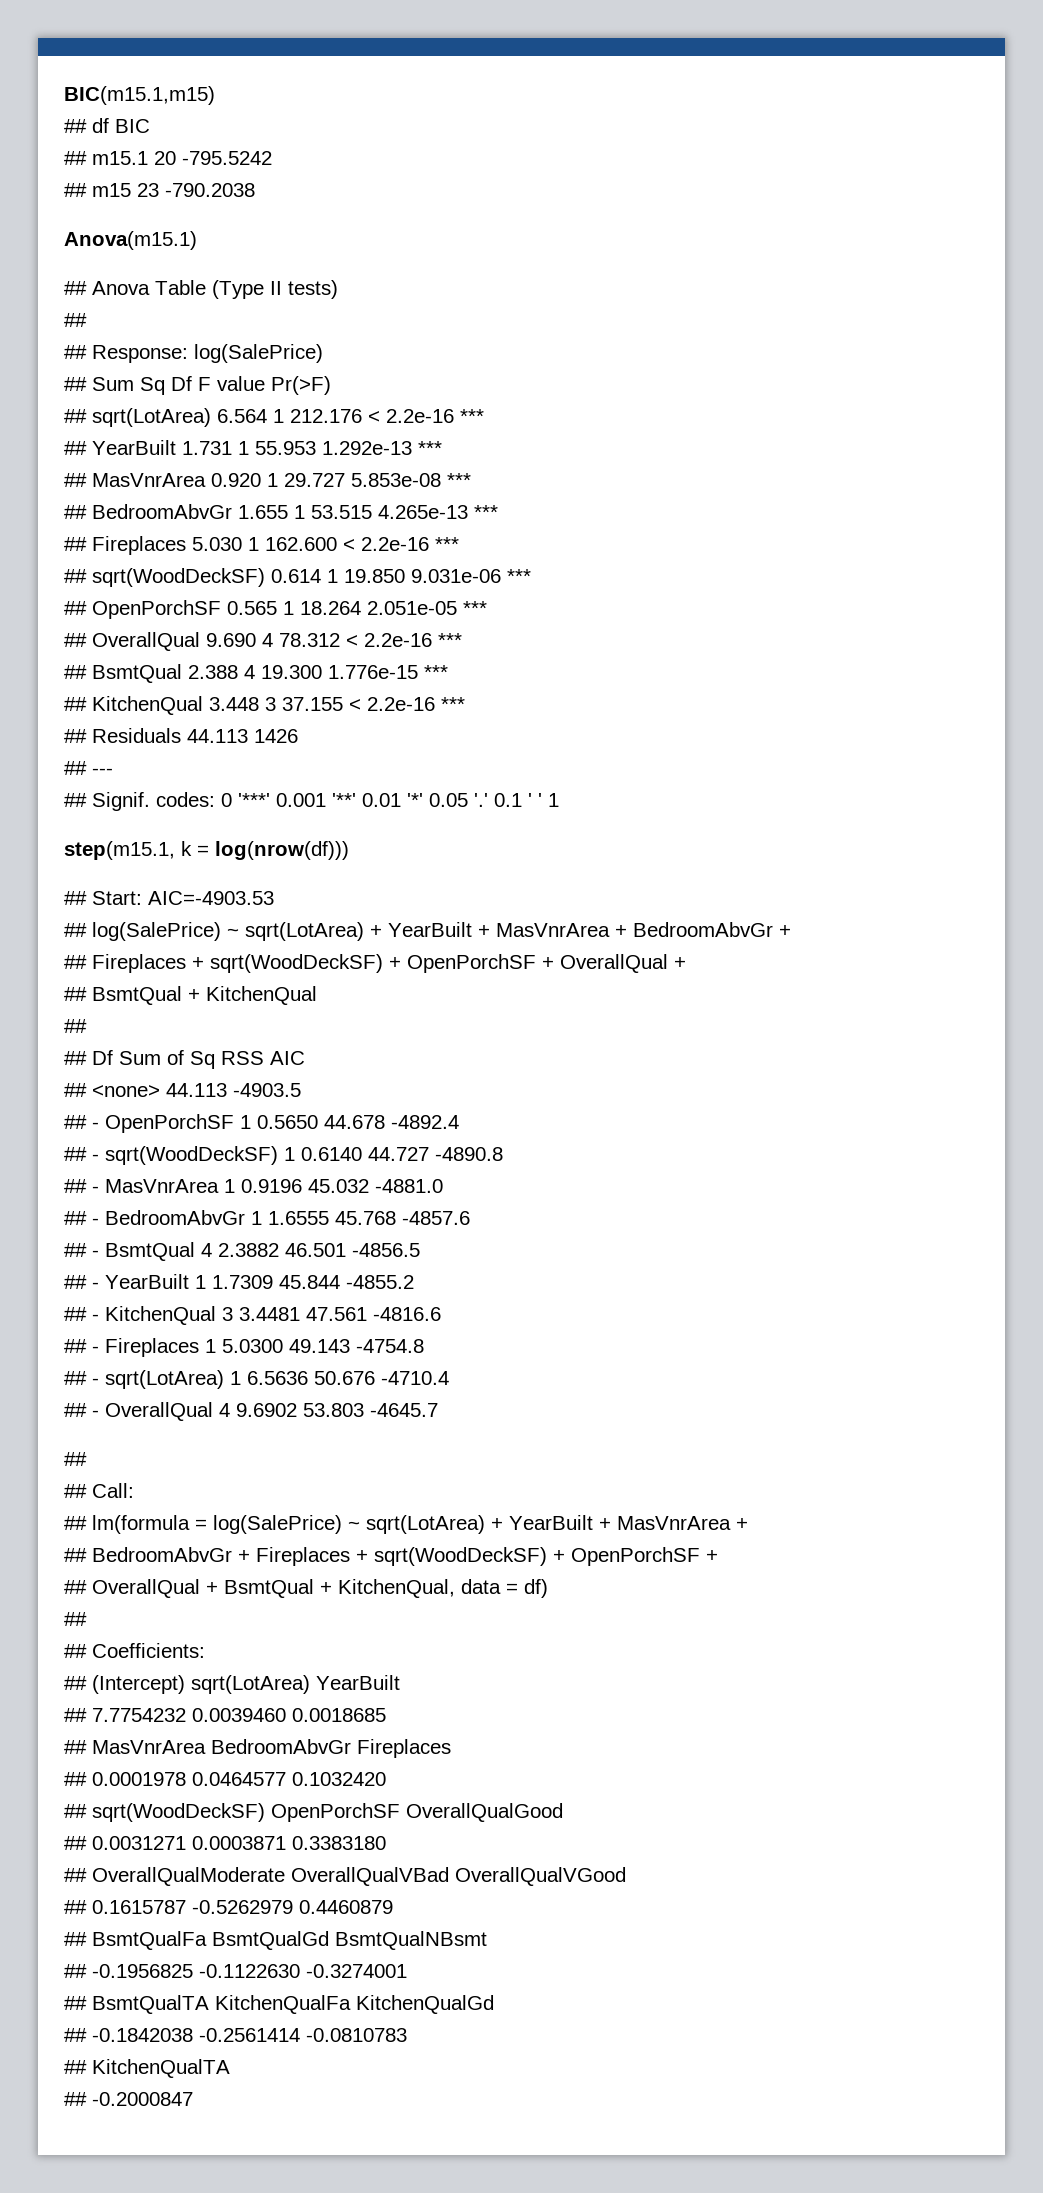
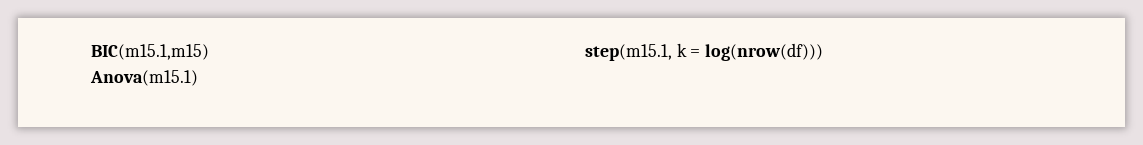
[64,118,150,133] [64,151,272,165] [64,183,255,197] [64,231,197,250] [64,280,338,299] [64,313,87,327] [64,344,323,363] [64,376,331,395] [64,408,484,427] [64,440,442,455] [64,473,471,487] [64,504,498,519] [64,536,459,555] [64,568,531,587] [64,600,487,619] [64,632,462,651] [64,664,448,683] [64,696,465,715] [64,728,298,743] [64,761,113,775] [64,792,559,811] [64,841,349,860] [64,891,274,905] [64,922,791,941] [64,954,686,973] [64,986,317,1005] [64,1019,87,1033] [64,1050,305,1069] [64,1083,301,1097] [64,1114,459,1133] [64,1146,503,1165] [64,1179,443,1193] [64,1210,470,1225] [64,1242,420,1261] [64,1274,414,1289] [64,1306,441,1325] [64,1338,424,1357] [64,1370,449,1389] [64,1402,438,1421] [64,1452,87,1466] [64,1483,134,1498] [64,1515,748,1534] [64,1547,718,1566] [64,1579,548,1598] [64,1612,87,1626] [64,1643,205,1658] [64,1675,400,1694] [64,1708,386,1722] [64,1739,451,1758] [64,1772,386,1786] [64,1803,563,1822] [64,1836,386,1850] [64,1867,626,1886] [64,1900,393,1914] [64,1931,487,1950] [64,1964,407,1978] [64,1995,494,2014] [64,2028,407,2042] [64,2059,230,2078] [64,2092,193,2106] ## df BIC // ## m15.1 20 -795.5242 // ## m15 23 -790.2038 // Anova(m15.1) // ## Anova Table (Type II tests) // ## // ## Response: log(SalePrice) // ## Sum Sq Df F value Pr(>F) // ## sqrt(LotArea) 6.564 1 212.176 < 2.2e-16 *** // ## YearBuilt 1.731 1 55.953 1.292e-13 *** // ## MasVnrArea 0.920 1 29.727 5.853e-08 *** // ## BedroomAbvGr 1.655 1 53.515 4.265e-13 *** // ## Fireplaces 5.030 1 162.600 < 2.2e-16 *** // ## sqrt(WoodDeckSF) 0.614 1 19.850 9.031e-06 *** // ## OpenPorchSF 0.565 1 18.264 2.051e-05 *** // ## OverallQual 9.690 4 78.312 < 2.2e-16 *** // ## BsmtQual 2.388 4 19.300 1.776e-15 *** // ## KitchenQual 3.448 3 37.155 < 2.2e-16 *** // ## Residuals 44.113 1426 // ## --- // ## Signif. codes: 0 '***' 0.001 '**' 0.01 '*' 0.05 '.' 0.1 ' ' 1 // step(m15.1, k = log(nrow(df))) // ## Start: AIC=-4903.53 // ## log(SalePrice) ~ sqrt(LotArea) + YearBuilt + MasVnrArea + BedroomAbvGr + // ## Fireplaces + sqrt(WoodDeckSF) + OpenPorchSF + OverallQual + // ## BsmtQual + KitchenQual // ## // ## Df Sum of Sq RSS AIC // ## <none> 44.113 -4903.5 // ## - OpenPorchSF 1 0.5650 44.678 -4892.4 // ## - sqrt(WoodDeckSF) 1 0.6140 44.727 -4890.8 // ## - MasVnrArea 1 0.9196 45.032 -4881.0 // ## - BedroomAbvGr 1 1.6555 45.768 -4857.6 // ## - BsmtQual 4 2.3882 46.501 -4856.5 // ## - YearBuilt 1 1.7309 45.844 -4855.2 // ## - KitchenQual 3 3.4481 47.561 -4816.6 // ## - Fireplaces 1 5.0300 49.143 -4754.8 // ## - sqrt(LotArea) 1 6.5636 50.676 -4710.4 // ## - OverallQual 4 9.6902 53.803 -4645.7 // ## // ## Call: // ## lm(formula = log(SalePrice) ~ sqrt(LotArea) + YearBuilt + MasVnrArea + // ## BedroomAbvGr + Fireplaces + sqrt(WoodDeckSF) + OpenPorchSF + // ## OverallQual + BsmtQual + KitchenQual, data = df) // ## // ## Coefficients: // ## (Intercept) sqrt(LotArea) YearBuilt // ## 7.7754232 0.0039460 0.0018685 // ## MasVnrArea BedroomAbvGr Fireplaces // ## 0.0001978 0.0464577 0.1032420 // ## sqrt(WoodDeckSF) OpenPorchSF OverallQualGood // ## 0.0031271 0.0003871 0.3383180 // ## OverallQualModerate OverallQualVBad OverallQualVGood // ## 0.1615787 -0.5262979 0.4460879 // ## BsmtQualFa BsmtQualGd BsmtQualNBsmt // ## -0.1956825 -0.1122630 -0.3274001 // ## BsmtQualTA KitchenQualFa KitchenQualGd // ## -0.1842038 -0.2561414 -0.0810783 // ## KitchenQualTA // ## -0.2000847 -> [90,70,198,86] [585,43,824,61] Anova(m15.1) // step(m15.1, k = log(nrow(df)))

